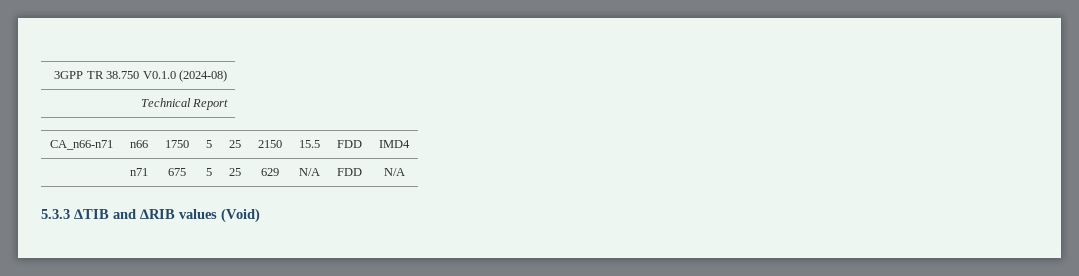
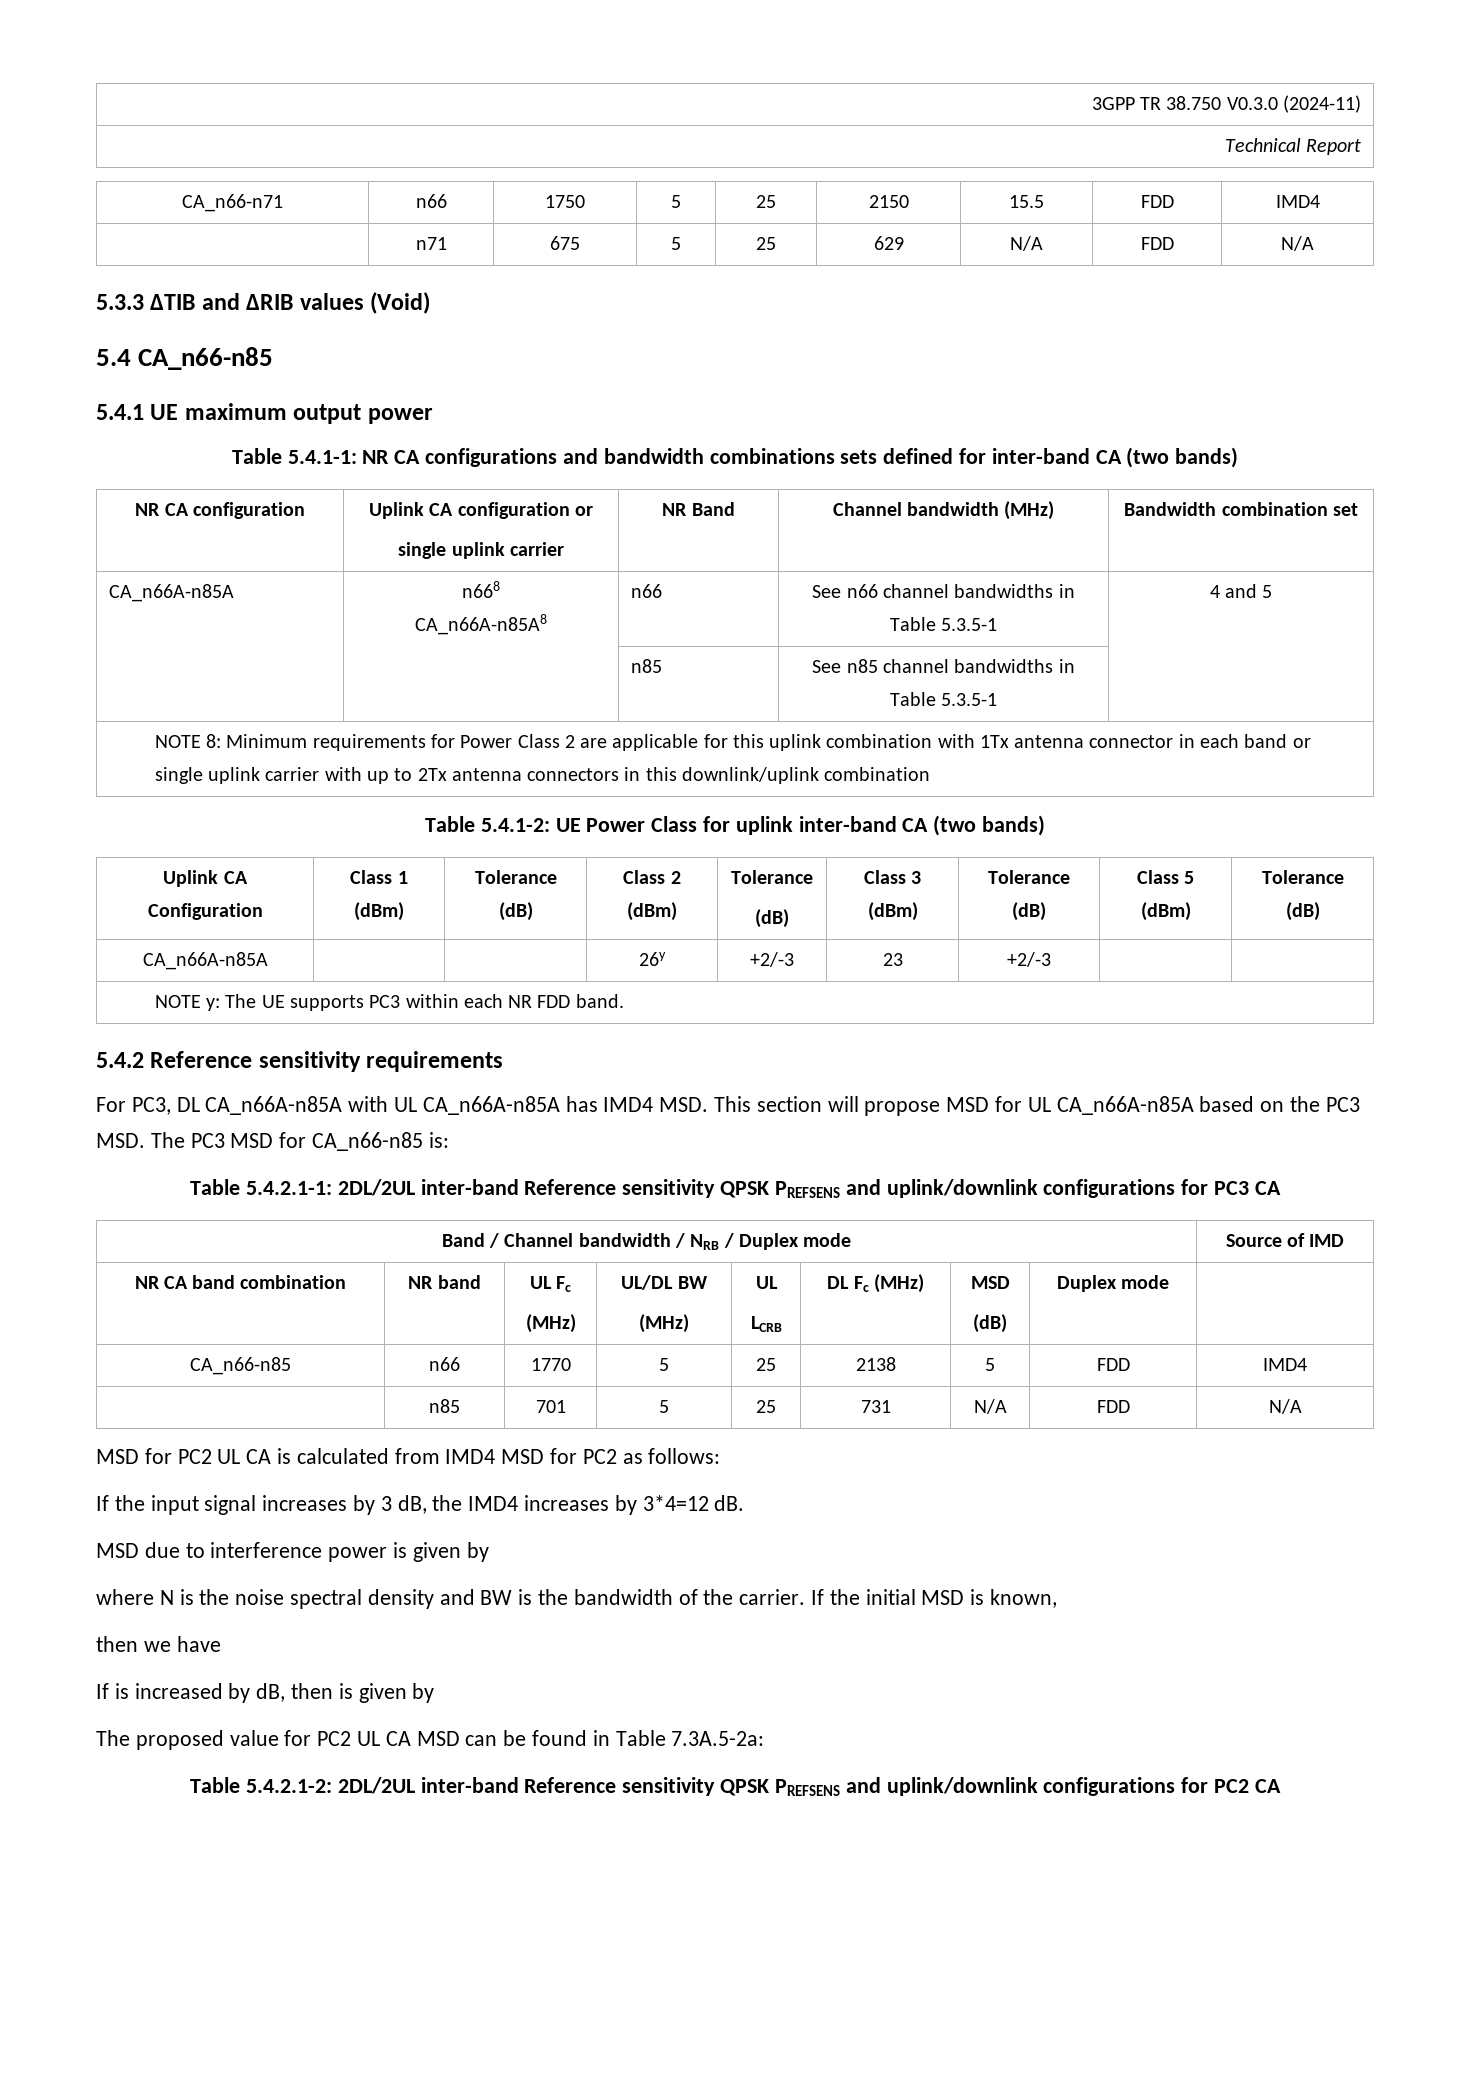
[142,70,227,82] V0.1.0 (2024-08) -> [1226,95,1361,113] V0.3.0 (2024-11)
(260, 215) none -> [96,347,274,370] [96,403,433,424] [231,447,1239,468] [135,502,305,519] [369,502,593,519] [398,542,564,559] [662,502,735,516] [832,501,1055,520] [1124,502,1358,516] [109,584,235,602] [462,581,500,598] [415,614,547,635] [631,584,663,598] [812,584,1075,598] [889,617,998,631] [1209,584,1273,598] [631,659,663,673] [812,659,1075,673] [889,692,998,706] [154,734,1311,751] [154,767,931,784] [424,815,1046,836] [163,870,248,887] [147,903,263,920] [350,870,408,884] [354,902,404,921] [474,870,557,884] [498,902,533,921] [623,870,681,884] [627,902,677,921] [731,870,813,884] [755,909,789,928] [863,870,922,884] [867,902,918,921] [988,870,1070,884] [1012,902,1046,921] [1136,870,1195,884] [1140,902,1191,921] [1261,870,1344,884] [1285,902,1320,921] [142,952,268,970] [639,952,666,966] [750,952,794,967] [882,953,903,966] [1007,952,1051,967] [154,994,624,1011] [96,1051,504,1072] [96,1096,1360,1116] [96,1132,449,1151] [190,1179,1281,1198] [441,1233,852,1250] [1225,1233,1345,1247] [134,1275,347,1289] [408,1275,481,1289] [529,1276,572,1292] [525,1314,576,1333] [621,1275,708,1290] [639,1314,689,1333] [755,1276,778,1289] [750,1316,782,1332] [827,1274,924,1293] [970,1276,1010,1289] [973,1314,1007,1333] [1056,1275,1170,1292] [190,1357,291,1375] [429,1357,460,1371] [530,1358,571,1371] [659,1358,669,1371] [756,1358,776,1371] [855,1357,896,1371] [985,1358,995,1371] [1096,1358,1130,1371] [1263,1358,1307,1371] [429,1399,460,1413] [535,1400,566,1413] [659,1400,669,1413] [756,1400,776,1413] [860,1400,891,1413] [973,1399,1007,1414] [1096,1400,1130,1413] [1268,1399,1302,1414] [96,1448,721,1464] [96,1495,745,1515] [96,1542,489,1562] [96,1589,1058,1609] [96,1636,221,1652] [96,1683,435,1703] [96,1730,765,1750] [190,1777,1281,1796] // 5.4 CA_n66-n85 // 5.4.1 UE maximum output power // Table 5.4.1-1: NR CA configurations and bandwidth combinations sets defined for inter-band CA (two bands) // NR CA configuration | Uplink CA configuration or // single uplink carrier | NR Band | Channel bandwidth (MHz) | Bandwidth combination set // CA_n66A-n85A | n668 // CA_n66A-n85A8 | n66 | See n66 channel bandwidths in Table 5.3.5-1 | 4 and 5 // | | n85 | See n85 channel bandwidths in Table 5.3.5-1 | // NOTE 8: Minimum requirements for Power Class 2 are applicable for this uplink combination with 1Tx antenna connector in each band or single uplink carrier with up to 2Tx antenna connectors in this downlink/uplink combination // Table 5.4.1-2: UE Power Class for uplink inter-band CA (two bands) // Uplink CA Configuration | Class 1 (dBm) | Tolerance (dB) | Class 2 (dBm) | Tolerance // (dB) | Class 3 (dBm) | Tolerance (dB) | Class 5 (dBm) | Tolerance (dB) // CA_n66A-n85A | | | 26y | +2/-3 | 23 | +2/-3 | | // NOTE y: The UE supports PC3 within each NR FDD band. // 5.4.2 Reference sensitivity requirements // For PC3, DL CA_n66A-n85A with UL CA_n66A-n85A has IMD4 MSD. This section will propose MSD for UL CA_n66A-n85A based on the PC3 MSD. The PC3 MSD for CA_n66-n85 is: // Table 5.4.2.1-1: 2DL/2UL inter-band Reference sensitivity QPSK PREFSENS and uplink/downlink configurations for PC3 CA // Band / Channel bandwidth / NRB / Duplex mode | Source of IMD // NR CA band combination | NR band | UL Fc // (MHz) | UL/DL BW // (MHz) | UL // LCRB | DL Fc (MHz) | MSD // (dB) | Duplex mode | // CA_n66-n85 | n66 | 1770 | 5 | 25 | 2138 | 5 | FDD | IMD4 // | n85 | 701 | 5 | 25 | 731 | N/A | FDD | N/A // MSD for PC2 UL CA is calculated from IMD4 MSD for PC2 as follows: // If the input signal increases by 3 dB, the IMD4 increases by 3*4=12 dB. // MSD due to interference power is given by // where N is the noise spectral density and BW is the bandwidth of the carrier. If the initial MSD is known, // then we have // If is increased by dB, then is given by // The proposed value for PC2 UL CA MSD can be found in Table 7.3A.5-2a: // Table 5.4.2.1-2: 2DL/2UL inter-band Reference sensitivity QPSK PREFSENS and uplink/downlink configurations for PC2 CA

